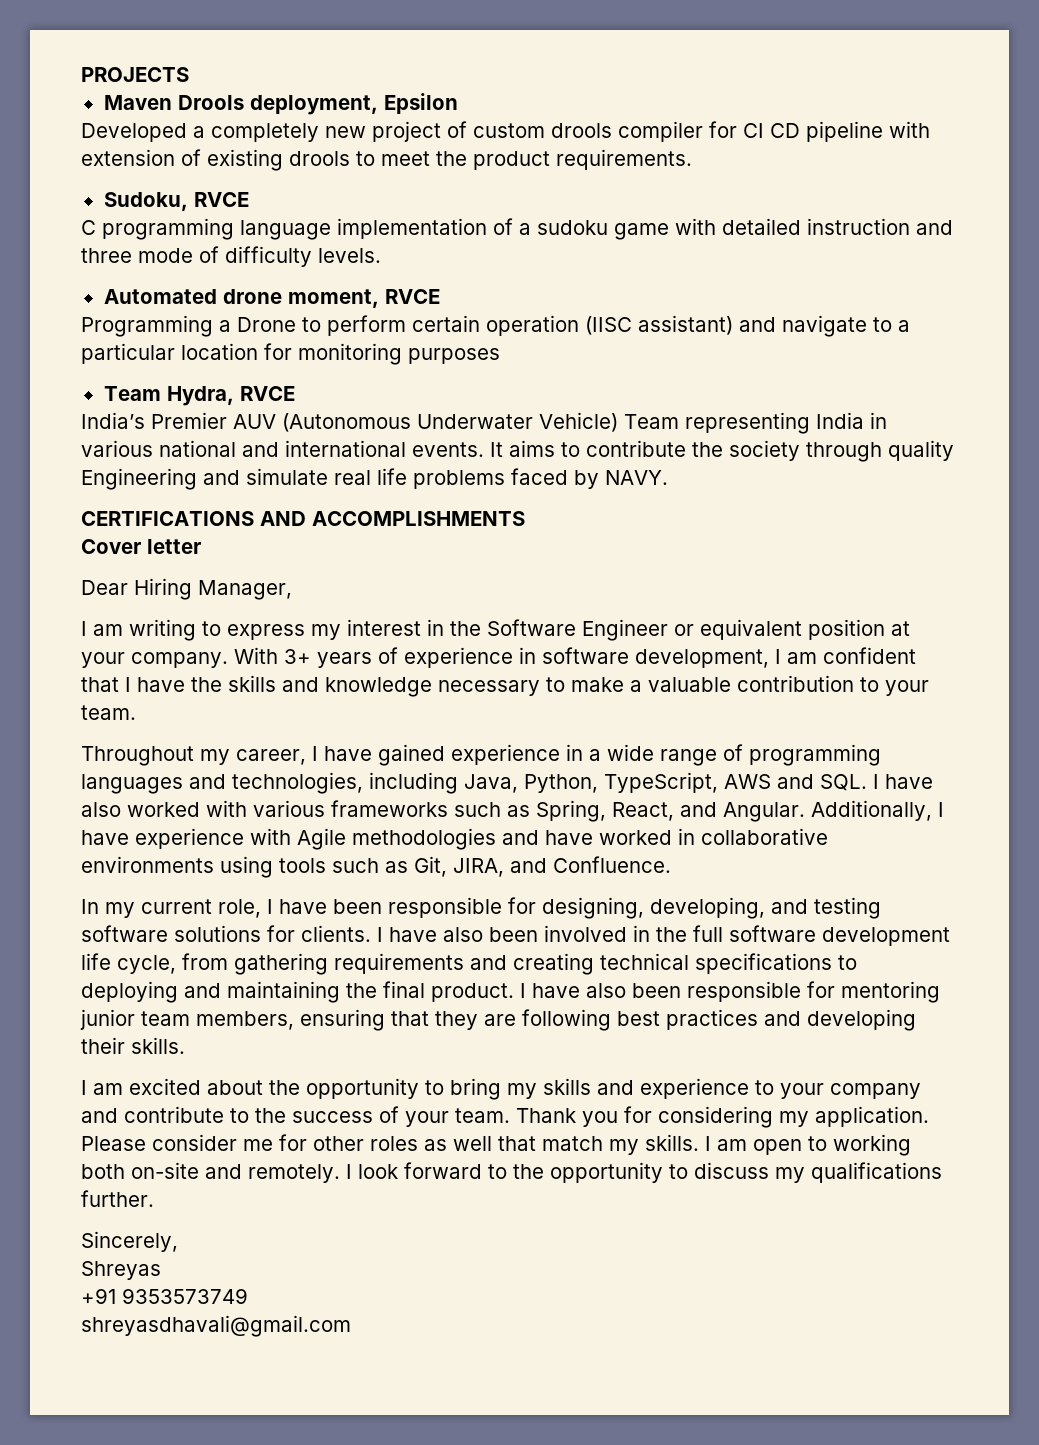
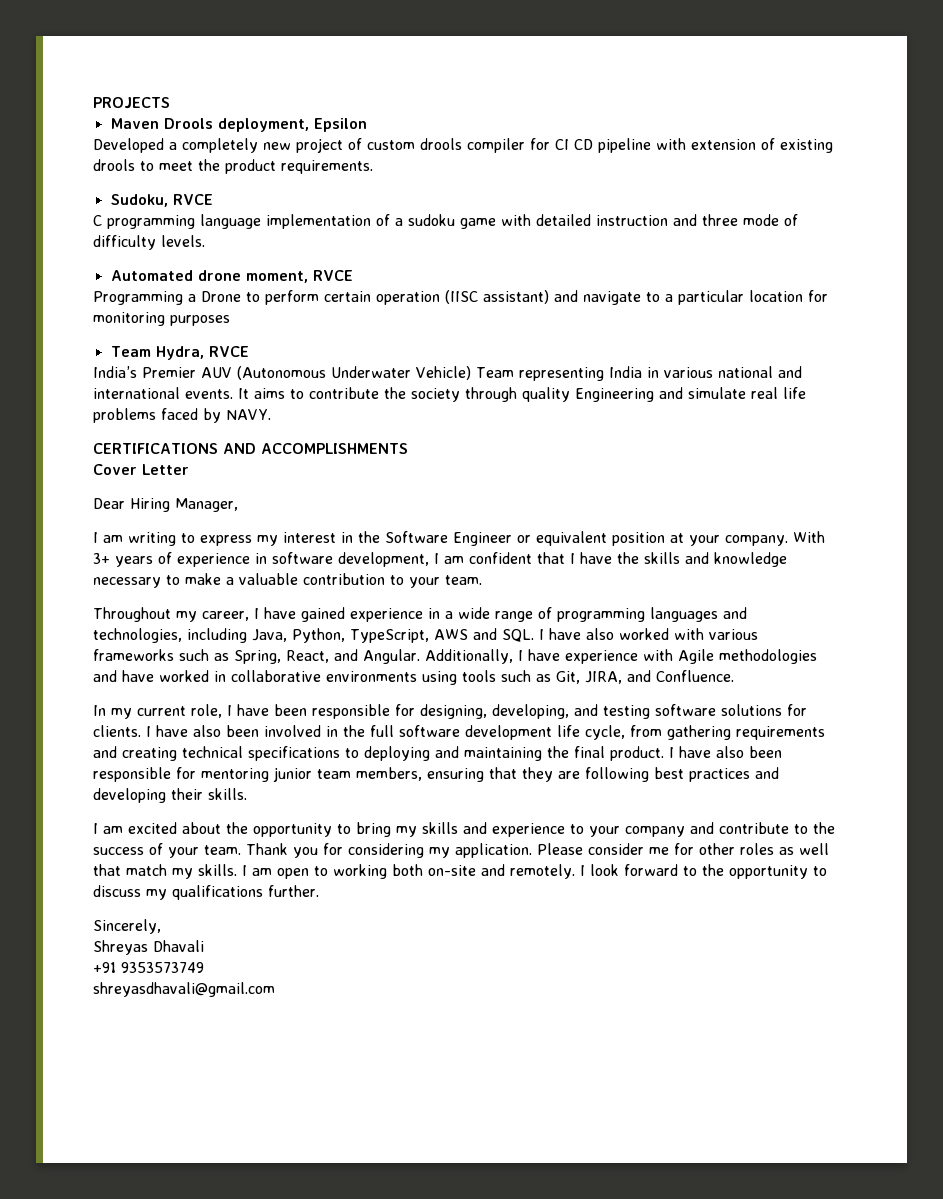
[147,539,201,554] letter -> [142,464,189,475] Letter
(161, 1270) none -> [153,940,204,952] Dhavali

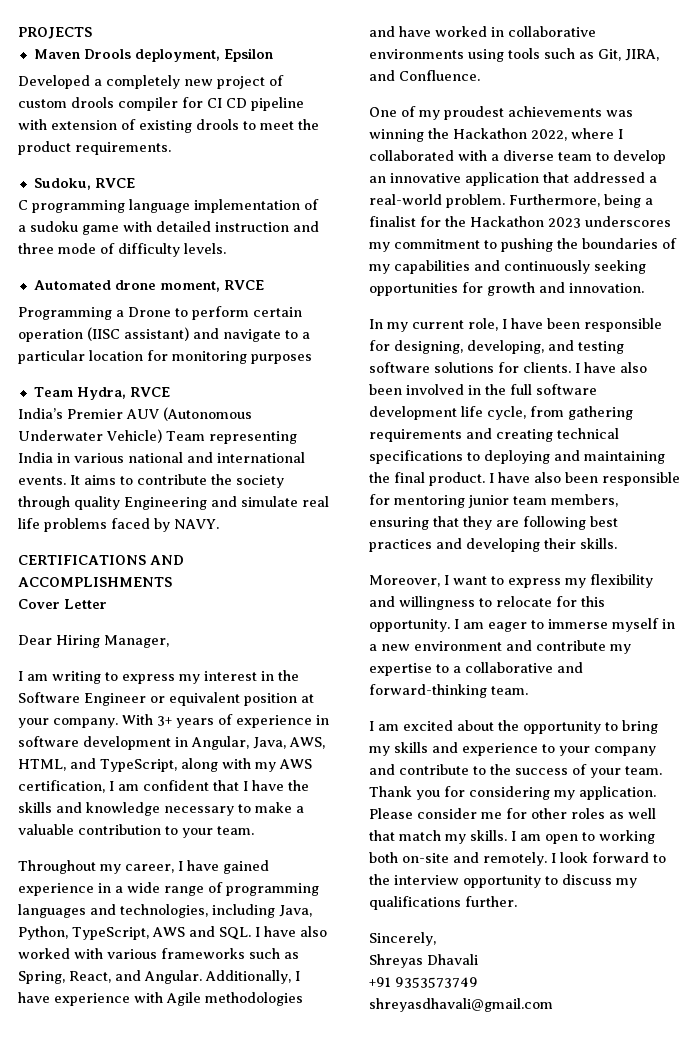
[338,552,429,567] development, -> [83,736,325,750] [18,758,312,772] [18,780,105,793] development in Angular, Java, AWS, HTML, and TypeScript, along with my AWS certification,
(734, 676) none -> [369,106,633,120] [369,128,623,142] [369,150,666,164] [369,172,657,186] [369,194,653,208] [369,216,671,228] [369,238,677,252] [369,260,646,274] [369,282,644,296] // One of my proudest achievements was winning the Hackathon 2022, where I collaborated with a diverse team to develop an innovative application that addressed a real-world problem. Furthermore, being a finalist for the Hackathon 2023 underscores my commitment to pushing the boundaries of my capabilities and continuously seeking opportunities for growth and innovation.
(247, 794) none -> [369,574,653,588] [369,596,605,610] [369,618,675,632] [369,640,631,654] [369,662,583,676] [369,684,528,698] // Moreover, I want to express my flexibility and willingness to relocate for this opportunity. I am eager to immerse myself in a new environment and contribute my expertise to a collaborative and forward-thinking team.
(724, 870) none -> [394,875,459,885] interview

